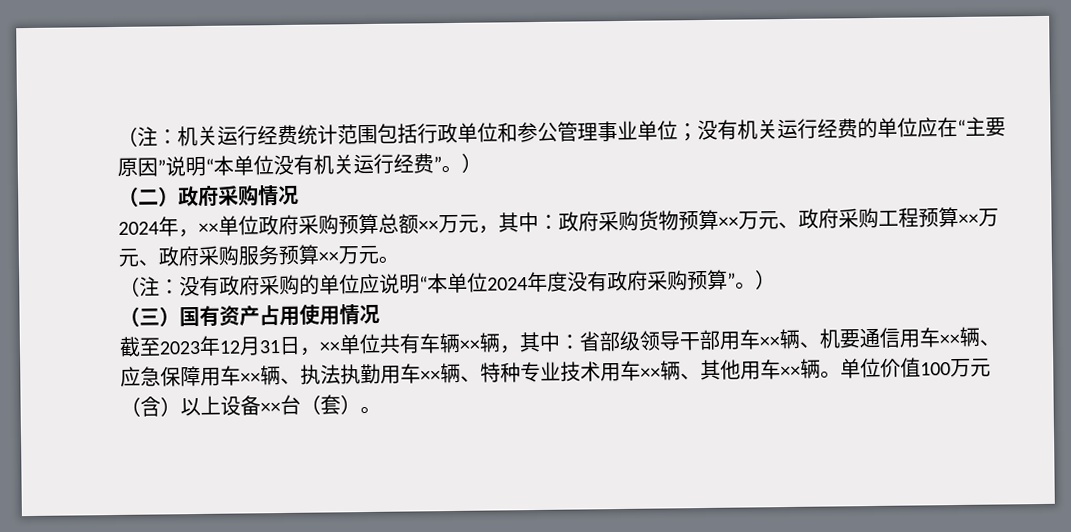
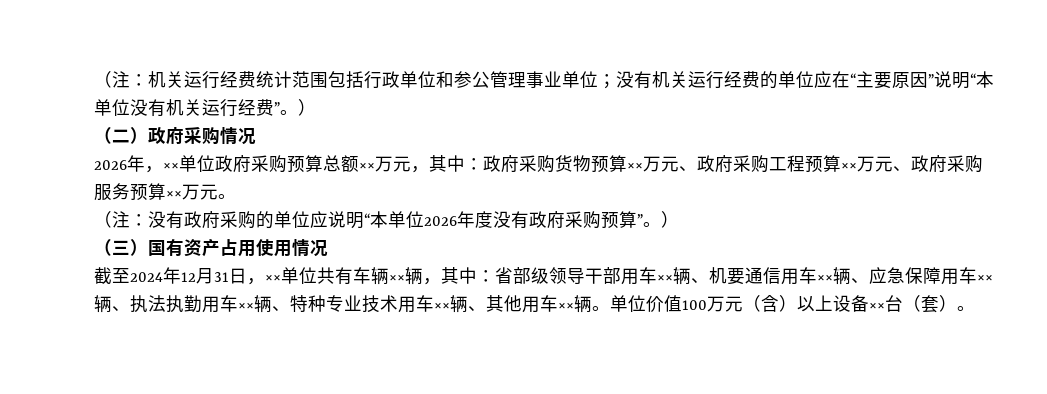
[118,221,159,235] 2024 -> [94,160,127,170] 2026
[487,277,528,291] 2024 -> [424,216,457,226] 2026
[159,340,201,355] 2023 -> [130,272,163,282] 2024

